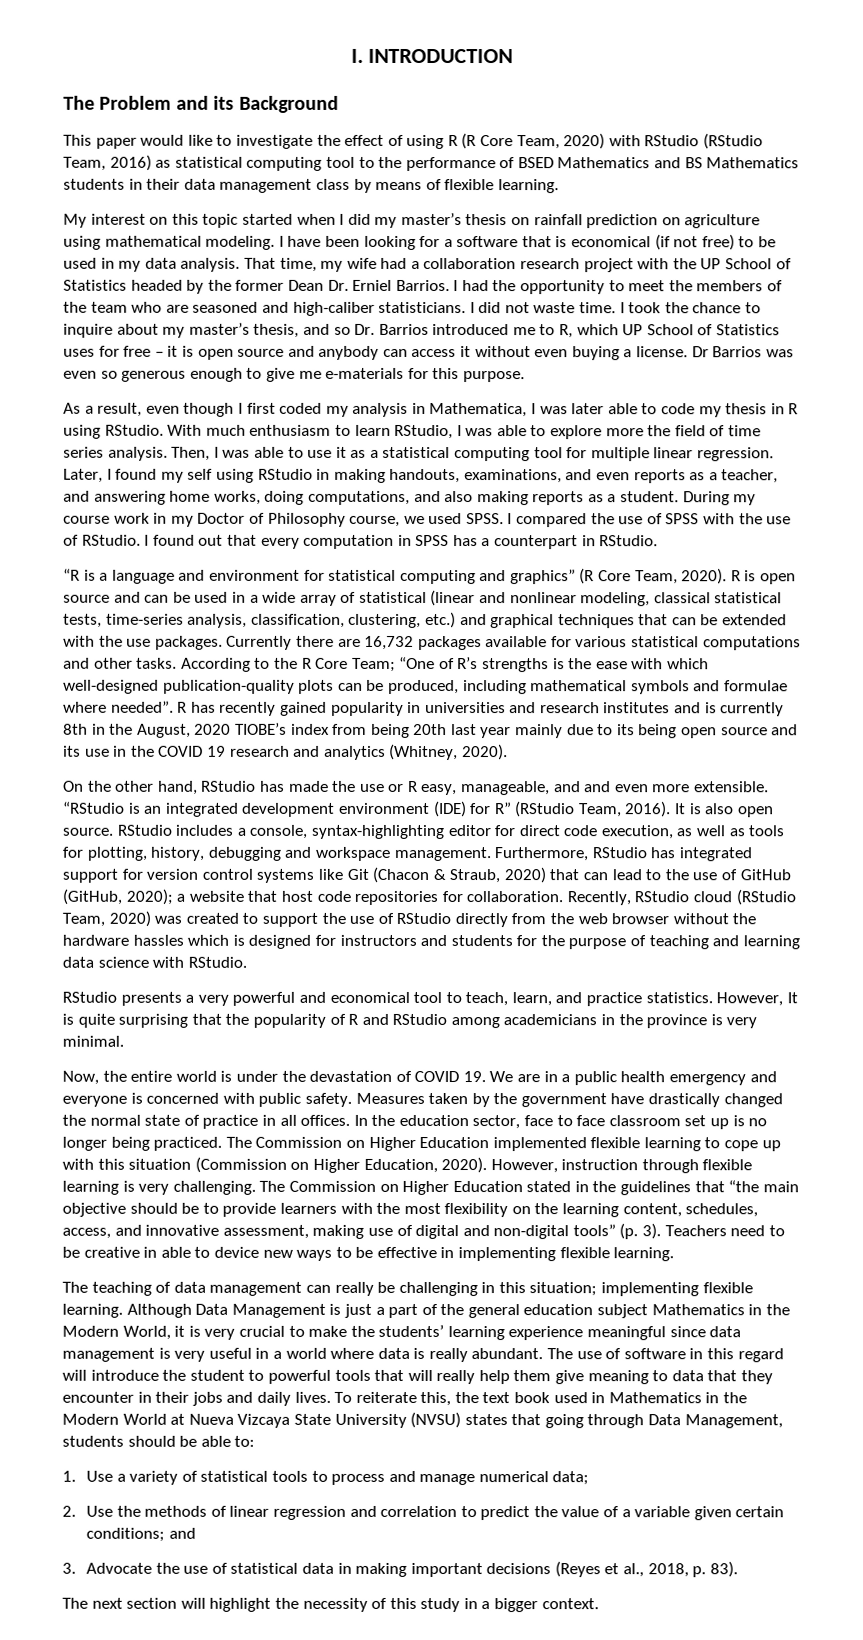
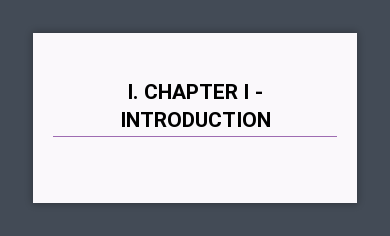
[350,48,514,64] [63,95,339,113] [63,133,764,150] [63,154,800,172] [63,178,559,194] [63,212,761,229] [63,234,777,251] [63,257,792,273] [63,279,784,295] [63,301,762,316] [63,322,781,339] [63,345,794,361] [63,367,525,383] [63,402,799,418] [63,424,762,440] [63,446,775,462] [63,468,779,484] [63,490,757,506] [63,512,792,528] [63,534,659,550] [63,568,797,585] [63,589,783,607] [63,611,788,629] [63,635,801,651] [63,656,710,673] [63,679,788,695] [63,700,785,717] [63,722,799,739] [63,743,508,761] [63,780,770,796] [63,801,774,818] [62,824,785,840] [62,846,752,862] [62,866,791,884] [62,888,796,906] [62,910,757,928] [62,934,800,950] [62,956,247,968] [62,991,798,1007] [62,1013,758,1029] [62,1035,124,1047] [62,1070,777,1086] [62,1092,783,1108] [62,1114,768,1130] [62,1136,781,1152] [62,1156,753,1174] [62,1180,799,1196] [62,1202,759,1218] [62,1223,785,1240] [62,1246,675,1262] [62,1281,753,1297] [62,1303,790,1319] [62,1324,742,1341] [62,1347,784,1363] [62,1369,774,1385] [62,1391,748,1407] [62,1411,783,1429] [62,1435,256,1447] [62,1470,590,1486] [62,1505,785,1521] [85,1527,196,1542] [62,1561,738,1578] [62,1597,599,1613] I. INTRODUCTION // The Problem and its Background // This paper would like to investigate the effect of using R (R Core Team, 2020) with RStudio (RStudio Team, 2016) as statistical computing tool to the performance of BSED Mathematics and BS Mathematics students in their data management class by means of flexible learning. // My interest on this topic started when I did my master’s thesis on rainfall prediction on agriculture using mathematical modeling. I have been looking for a software that is economical (if not free) to be used in my data analysis. That time, my wife had a collaboration research project with the UP School of Statistics headed by the former Dean Dr. Erniel Barrios. I had the opportunity to meet the members of the team who are seasoned and high-caliber statisticians. I did not waste time. I took the chance to inquire about my master’s thesis, and so Dr. Barrios introduced me to R, which UP School of Statistics uses for free – it is open source and anybody can access it without even buying a license. Dr Barrios was even so generous enough to give me e-materials for this purpose. // As a result, even though I first coded my analysis in Mathematica, I was later able to code my thesis in R using RStudio. With much enthusiasm to learn RStudio, I was able to explore more the field of time series analysis. Then, I was able to use it as a statistical computing tool for multiple linear regression. Later, I found my self using RStudio in making handouts, examinations, and even reports as a teacher, and answering home works, doing computations, and also making reports as a student. During my course work in my Doctor of Philosophy course, we used SPSS. I compared the use of SPSS with the use of RStudio. I found out that every computation in SPSS has a counterpart in RStudio. // “R is a language and environment for statistical computing and graphics” (R Core Team, 2020). R is open source and can be used in a wide array of statistical (linear and nonlinear modeling, classical statistical tests, time-series analysis, classification, clustering, etc.) and graphical techniques that can be extended with the use packages. Currently there are 16,732 packages available for various statistical computations and other tasks. According to the R Core Team; “One of R’s strengths is the ease with which well-designed publication-quality plots can be produced, including mathematical symbols and formulae where needed”. R has recently gained popularity in universities and research institutes and is currently 8th in the August, 2020 TIOBE’s index from being 20th last year mainly due to its being open source and its use in the COVID 19 research and analytics (Whitney, 2020). // On the other hand, RStudio has made the use or R easy, manageable, and and even more extensible. “RStudio is an integrated development environment (IDE) for R” (RStudio Team, 2016). It is also open source. RStudio includes a console, syntax-highlighting editor for direct code execution, as well as tools for plotting, history, debugging and workspace management. Furthermore, RStudio has integrated support for version control systems like Git (Chacon & Straub, 2020) that can lead to the use of GitHub (GitHub, 2020); a website that host code repositories for collaboration. Recently, RStudio cloud (RStudio Team, 2020) was created to support the use of RStudio directly from the web browser without the hardware hassles which is designed for instructors and students for the purpose of teaching and learning data science with RStudio. // RStudio presents a very powerful and economical tool to teach, learn, and practice statistics. However, It is quite surprising that the popularity of R and RStudio among academicians in the province is very minimal. // Now, the entire world is under the devastation of COVID 19. We are in a public health emergency and everyone is concerned with public safety. Measures taken by the government have drastically changed the normal state of practice in all offices. In the education sector, face to face classroom set up is no longer being practiced. The Commission on Higher Education implemented flexible learning to cope up with this situation (Commission on Higher Education, 2020). However, instruction through flexible learning is very challenging. The Commission on Higher Education stated in the guidelines that “the main objective should be to provide learners with the most flexibility on the learning content, schedules, access, and innovative assessment, making use of digital and non-digital tools” (p. 3). Teachers need to be creative in able to device new ways to be effective in implementing flexible learning. // The teaching of data management can really be challenging in this situation; implementing flexible learning. Although Data Management is just a part of the general education subject Mathematics in the Modern World, it is very crucial to make the students’ learning experience meaningful since data management is very useful in a world where data is really abundant. The use of software in this regard will introduce the student to powerful tools that will really help them give meaning to data that they encounter in their jobs and daily lives. To reiterate this, the text book used in Mathematics in the Modern World at Nueva Vizcaya State University (NVSU) states that going through Data Management, students should be able to: // 1. Use a variety of statistical tools to process and manage numerical data; // 2. Use the methods of linear regression and correlation to predict the value of a variable given certain conditions; and // 3. Advocate the use of statistical data in making important decisions (Reyes et al., 2018, p. 83). // The next section will highlight the necessity of this study in a bigger context. -> [126,84,264,99] [119,112,271,127] I. CHAPTER I - INTRODUCTION

